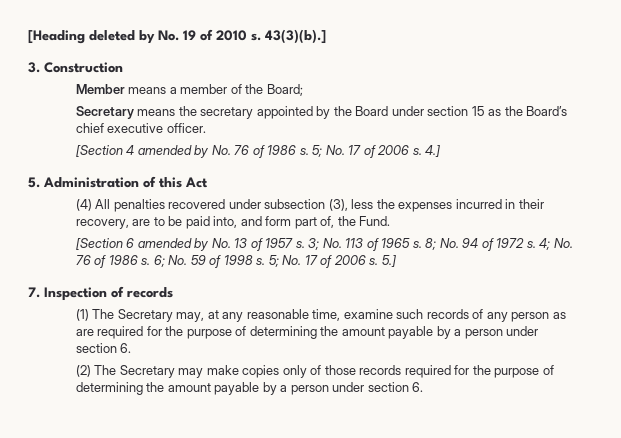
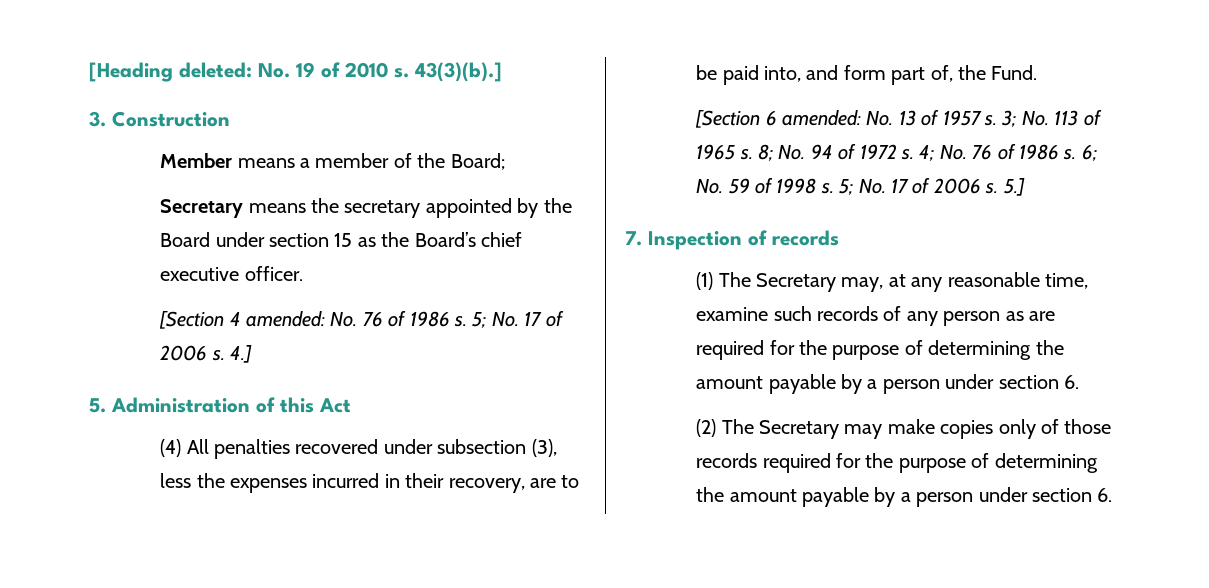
[89,30,155,44] deleted by -> [179,62,252,78] deleted:
[137,145,209,158] amended by -> [246,311,326,327] amended:
[137,238,209,251] amended by -> [782,110,862,126] amended:

